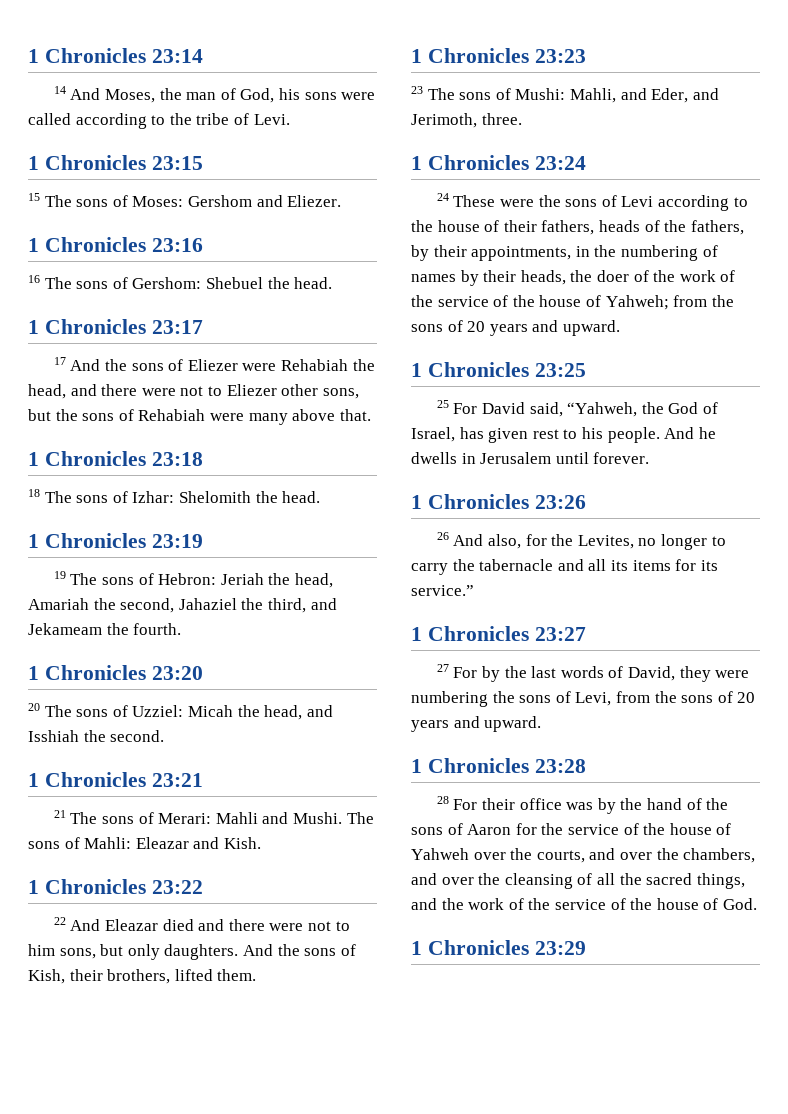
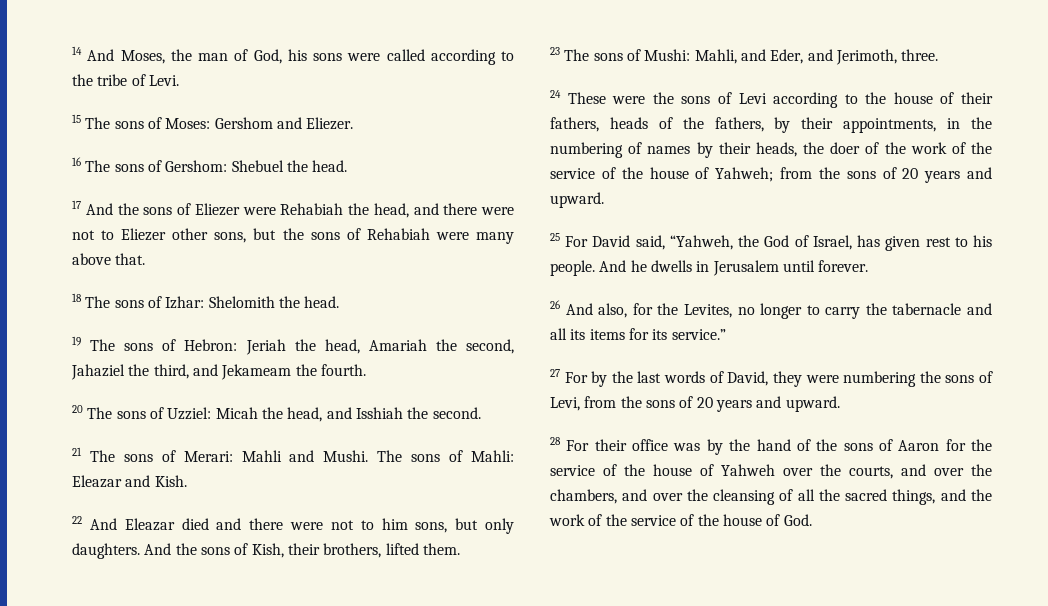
[28,48,203,63] 1 Chronicles 23:14 // -> (72, 50) none
[28,155,203,170] // 1 Chronicles 23:15 -> (179, 80) none
[28,237,203,252] // 1 Chronicles 23:16 -> (354, 123) none
[28,319,203,334] // 1 Chronicles 23:17 -> (348, 166) none
[28,451,203,466] // 1 Chronicles 23:18 -> (146, 259) none
[28,533,203,548] // 1 Chronicles 23:19 -> (340, 302) none
[28,665,203,680] // 1 Chronicles 23:20 -> (366, 370) none
[28,772,203,787] // 1 Chronicles 23:21 -> (481, 413) none
[28,879,203,894] // 1 Chronicles 23:22 -> (187, 481) none
[411,48,586,63] // 1 Chronicles 23:23 -> (460, 549) none
[411,155,586,170] // 1 Chronicles 23:24 -> (939, 55) none
[411,362,586,377] // 1 Chronicles 23:25 -> (604, 200) none
[411,494,586,509] // 1 Chronicles 23:26 -> (869, 266) none
[411,626,586,641] // 1 Chronicles 23:27 -> (726, 334) none
[411,758,586,773] // 1 Chronicles 23:28 -> (840, 404) none
[411,940,586,955] // 1 Chronicles 23:29 -> (812, 520) none

